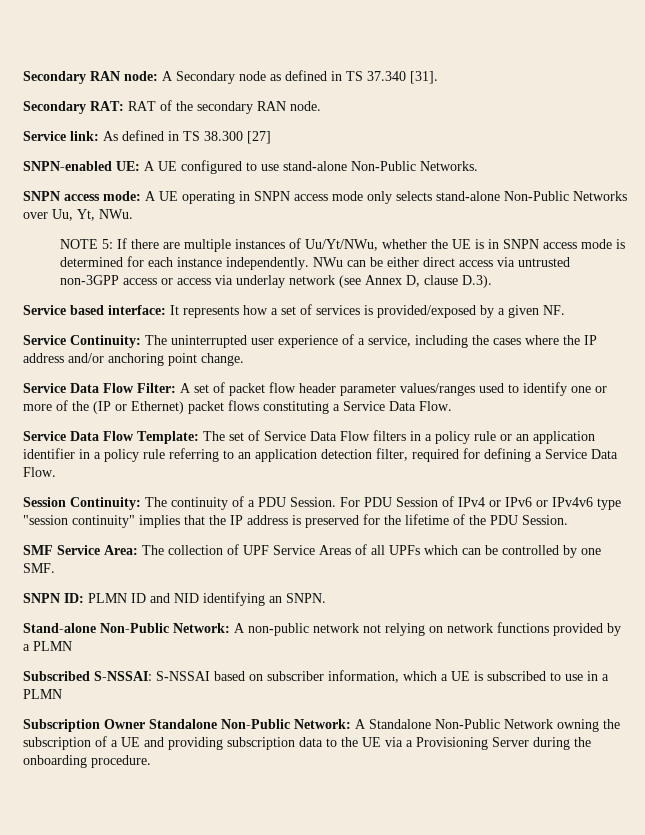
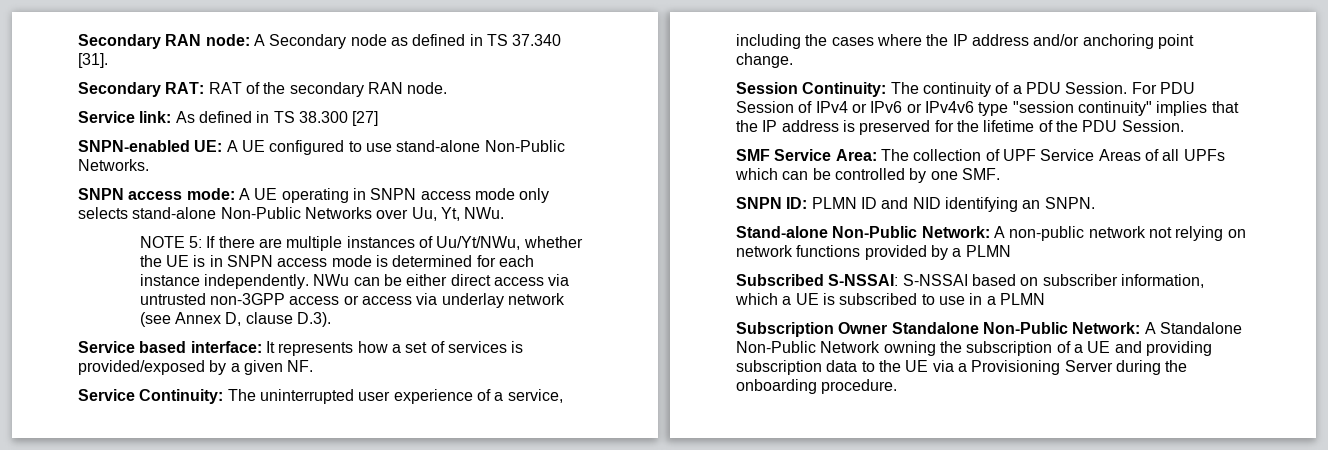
[23,382,607,396] [23,400,452,414] [23,430,595,444] [23,448,618,462] [23,467,56,477] // Service Data Flow Filter: A set of packet flow header parameter values/ranges used to identify one or more of the (IP or Ethernet) packet flows constituting a Service Data Flow. // Service Data Flow Template: The set of Service Data Flow filters in a policy rule or an application identifier in a policy rule referring to an application detection filter, required for defining a Service Data Flow. -> (793, 60) none

